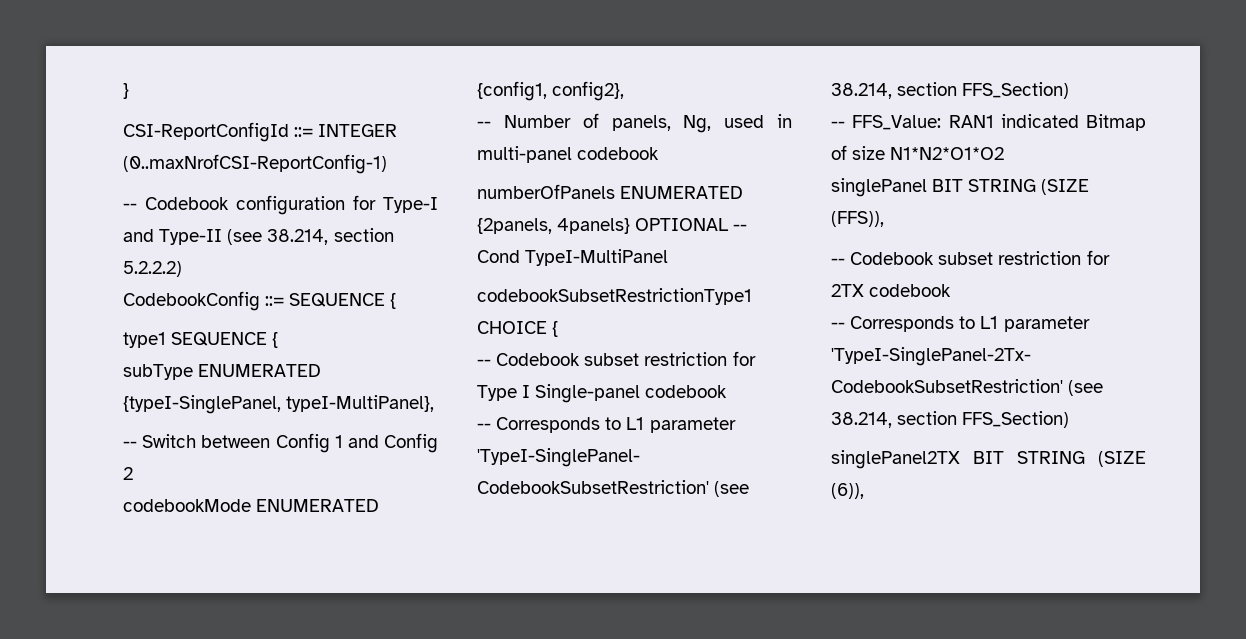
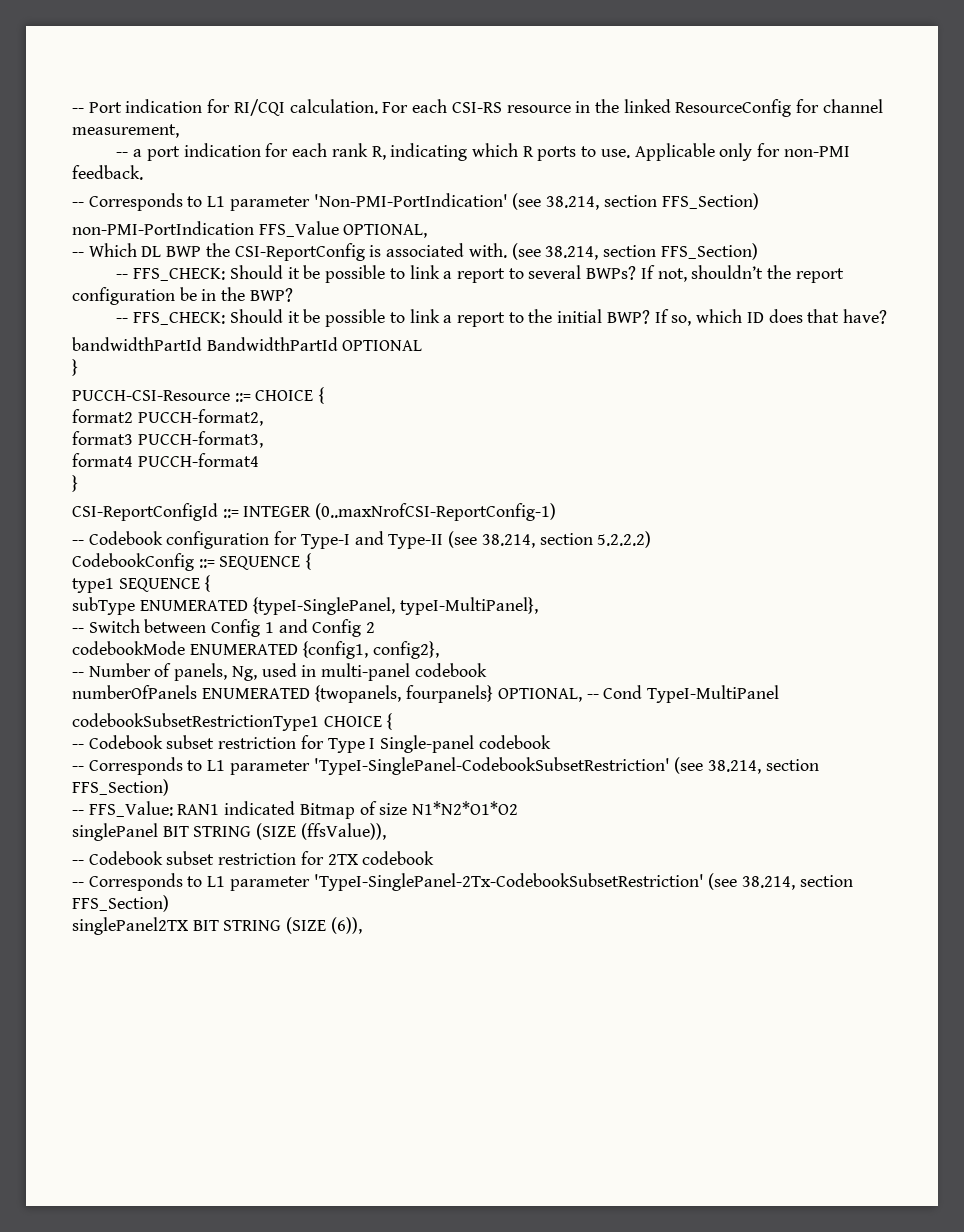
(123, 91) none -> [72,99,883,117] [72,124,179,138] [116,143,850,161] [72,165,143,180] [72,193,759,211] [72,221,428,238] [72,243,758,261] [116,265,844,283] [72,287,293,305] [116,309,887,327] [72,337,423,351] [72,359,78,376] [72,387,325,404] [72,409,263,426] [72,431,263,448] [72,453,259,467] -- Port indication for RI/CQI calculation. For each CSI-RS resource in the linked ResourceConfig for channel measurement, // -- a port indication for each rank R, indicating which R ports to use. Applicable only for non-PMI feedback. // -- Corresponds to L1 parameter 'Non-PMI-PortIndication' (see 38.214, section FFS_Section) // non-PMI-PortIndication FFS_Value OPTIONAL, // -- Which DL BWP the CSI-ReportConfig is associated with. (see 38.214, section FFS_Section) // -- FFS_CHECK: Should it be possible to link a report to several BWPs? If not, shouldn’t the report configuration be in the BWP? // -- FFS_CHECK: Should it be possible to link a report to the initial BWP? If so, which ID does that have? // bandwidthPartId BandwidthPartId OPTIONAL // } // PUCCH-CSI-Resource ::= CHOICE { // format2 PUCCH-format2, // format3 PUCCH-format3, // format4 PUCCH-format4 //
[477,218,730,234] {2panels, 4panels} OPTIONAL -> [314,685,582,703] {twopanels, fourpanels} OPTIONAL,
[831,211,884,227] (FFS)), -> [300,823,386,840] (ffsValue)),

